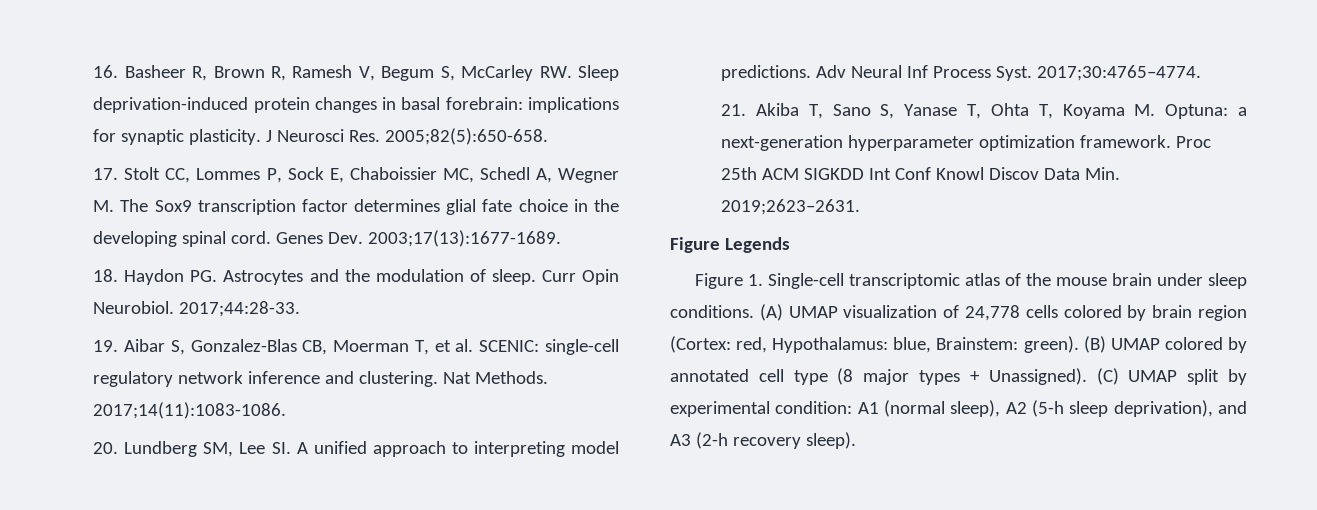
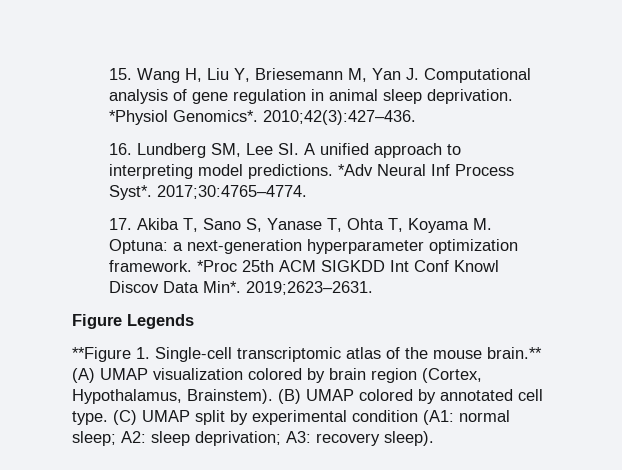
[93,65,619,81] [93,97,620,113] [93,128,549,145] [93,167,620,183] [93,199,619,215] [93,230,562,247] [93,269,619,285] [93,301,301,317] [93,339,619,355] [93,371,549,387] [93,402,287,419] [93,442,119,454] 16. Basheer R, Brown R, Ramesh V, Begum S, McCarley RW. Sleep deprivation-induced protein changes in basal forebrain: implications for synaptic plasticity. J Neurosci Res. 2005;82(5):650-658. // 17. Stolt CC, Lommes P, Sock E, Chaboissier MC, Schedl A, Wegner M. The Sox9 transcription factor determines glial fate choice in the developing spinal cord. Genes Dev. 2003;17(13):1677-1689. // 18. Haydon PG. Astrocytes and the modulation of sleep. Curr Opin Neurobiol. 2017;44:28-33. // 19. Aibar S, Gonzalez-Blas CB, Moerman T, et al. SCENIC: single-cell regulatory network inference and clustering. Nat Methods. 2017;14(11):1083-1086. // 20. -> [109,68,532,83] [109,89,514,104] [109,110,417,125] [109,143,133,155] 15. Wang H, Liu Y, Briesemann M, Yan J. Computational analysis of gene regulation in animal sleep deprivation. *Physiol Genomics*. 2010;42(3):427–436. // 16.
[816,65,847,78] Adv -> [338,164,374,176] *Adv
[996,66,1033,81] Syst. -> [109,185,153,200] Syst*.
[721,104,747,116] 21. -> [109,218,133,230] 17.
[1176,136,1212,148] Proc -> [197,260,238,272] *Proc
[1085,167,1121,180] Min. -> [203,281,242,293] Min*.
[694,273,743,289] Figure -> [72,347,131,362] **Figure
[1111,273,1247,289] [670,304,1247,321] [670,336,1079,353] brain under sleep conditions. (A) UMAP visualization of 24,778 cells colored by brain region (Cortex: red, Hypothalamus: blue, Brainstem: green). -> [487,347,542,359] [72,368,482,383] [72,389,273,404] brain.** (A) UMAP visualization colored by brain region (Cortex, Hypothalamus, Brainstem).
[793,368,1087,385] type (8 major types + Unassigned). -> [72,411,108,425] type.
[775,400,1247,417] [670,432,728,449] condition: A1 (normal sleep), A2 (5-h sleep deprivation), and A3 (2-h -> [352,410,510,425] [72,431,311,446] condition (A1: normal sleep; A2: sleep deprivation; A3:

